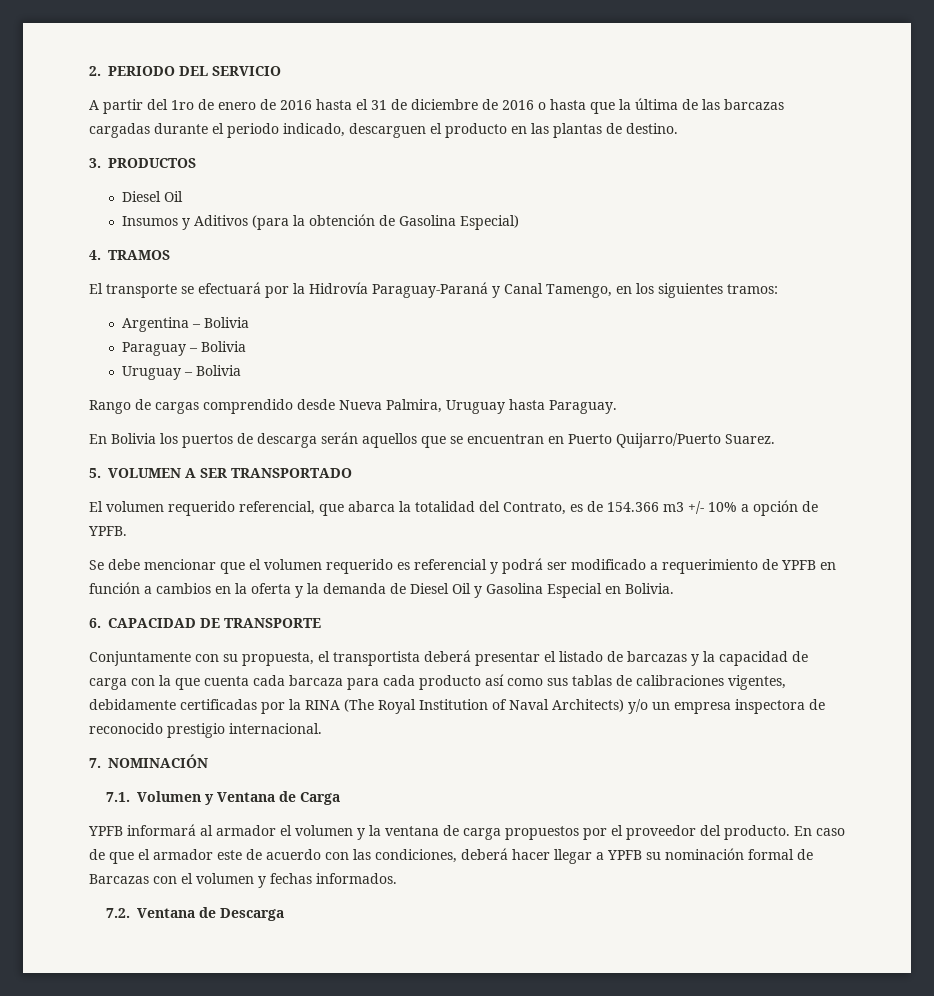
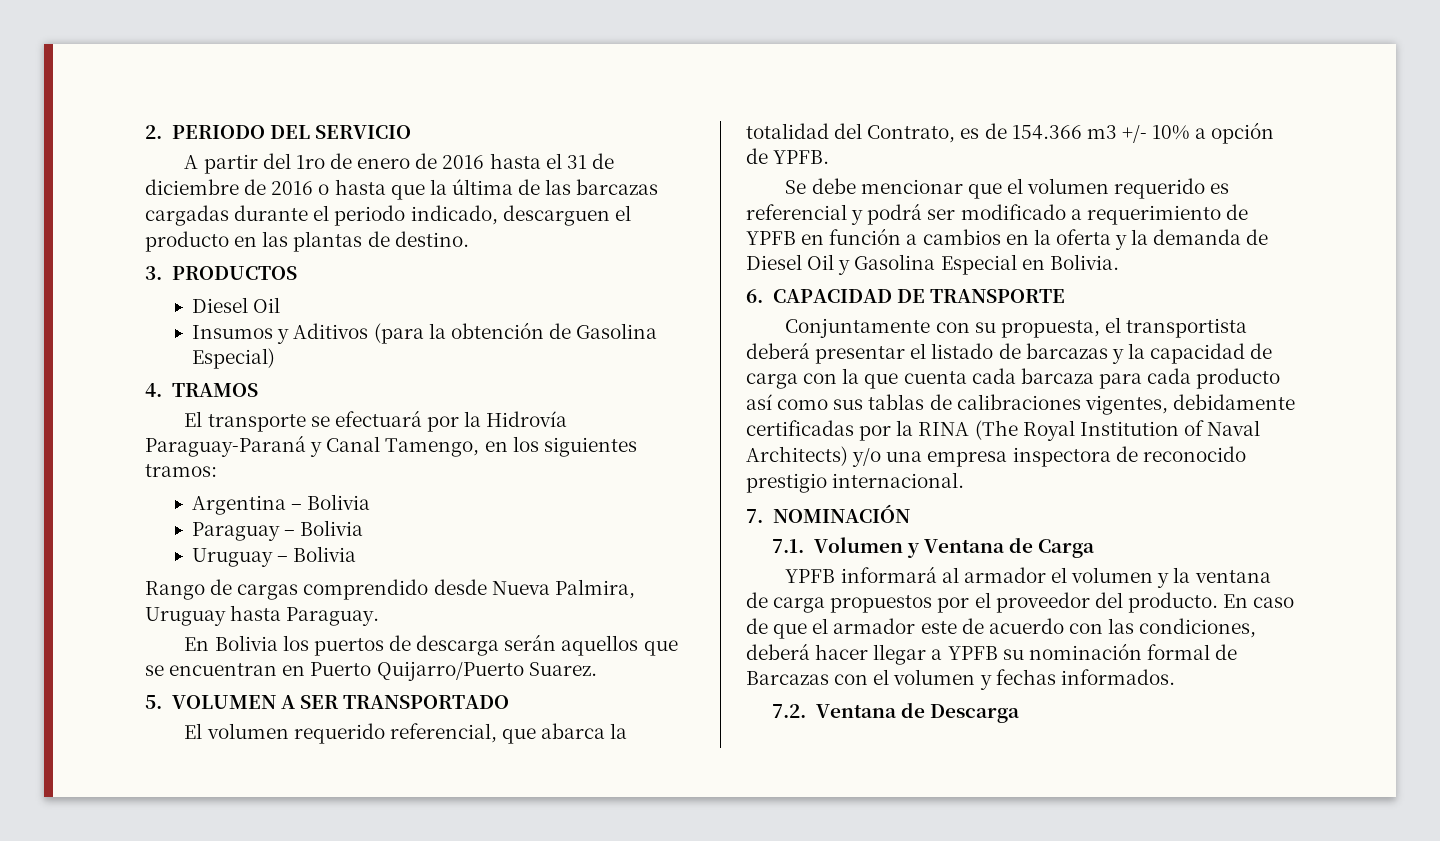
[652,702,670,710] un -> [886,451,923,462] una

